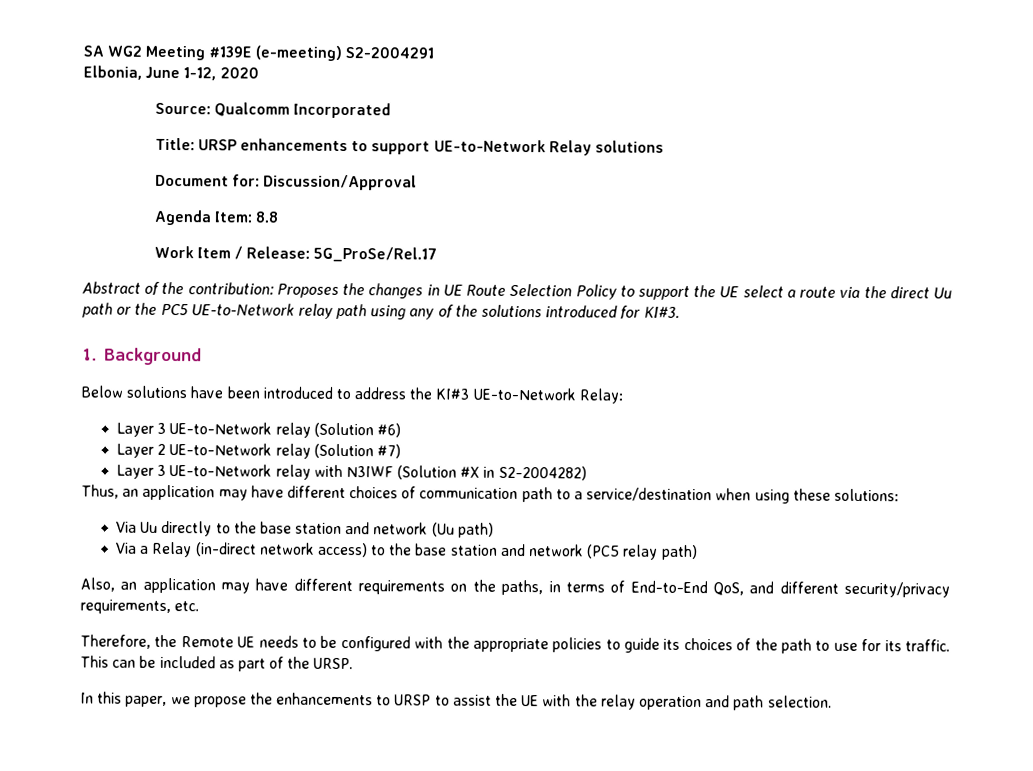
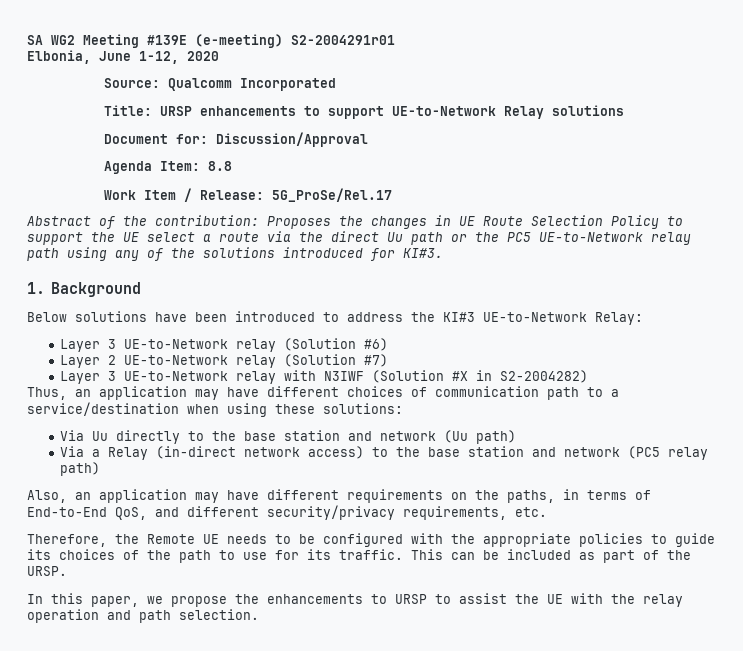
[344,47,434,59] S2-2004291 -> [291,35,395,45] S2-2004291r01

